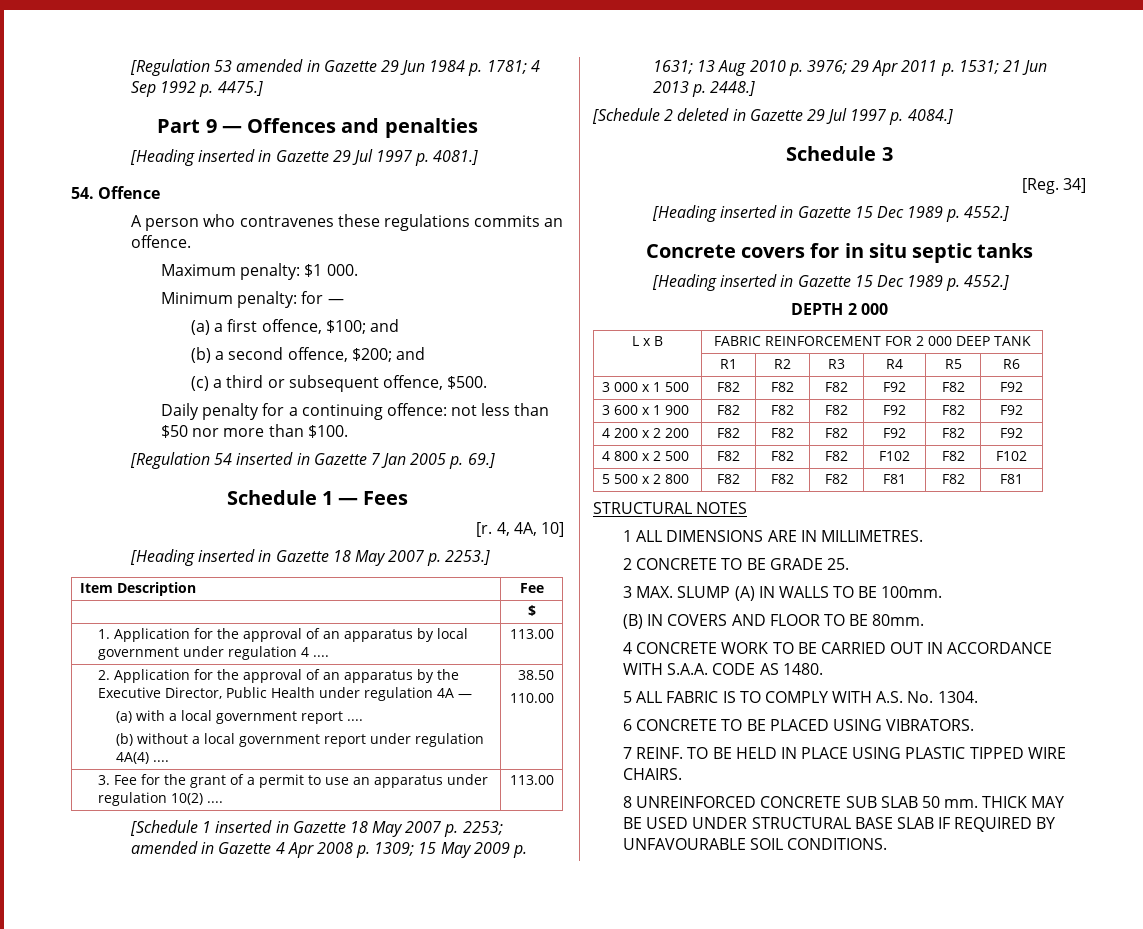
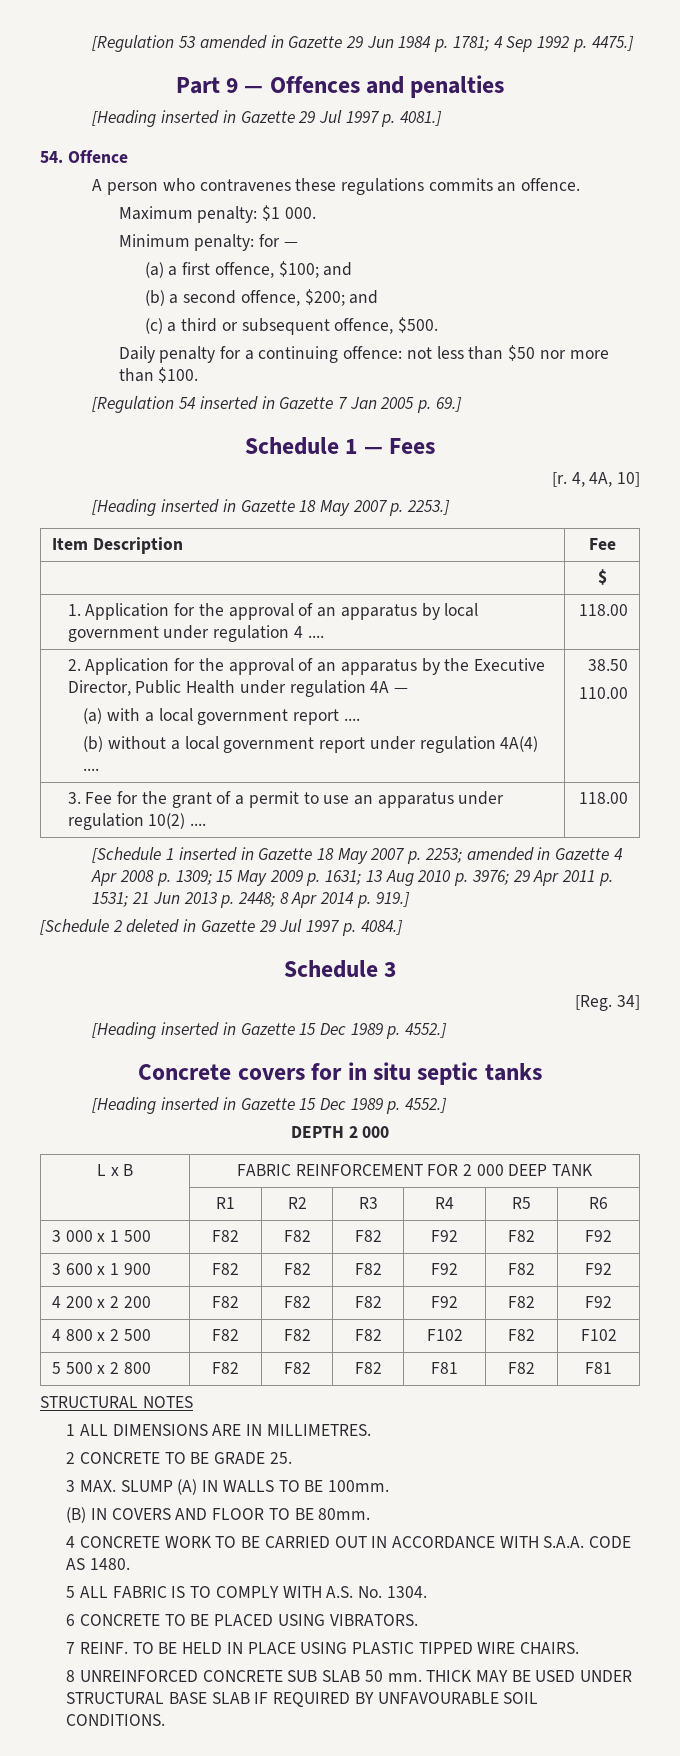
[510,629,555,639] 113.00 -> [578,604,628,616] 118.00
[510,775,555,785] 113.00 -> [578,792,628,804] 118.00
[710,81,756,96] 2448.] -> [237,892,410,908] 2448; 8 Apr 2014 p. 919.]

